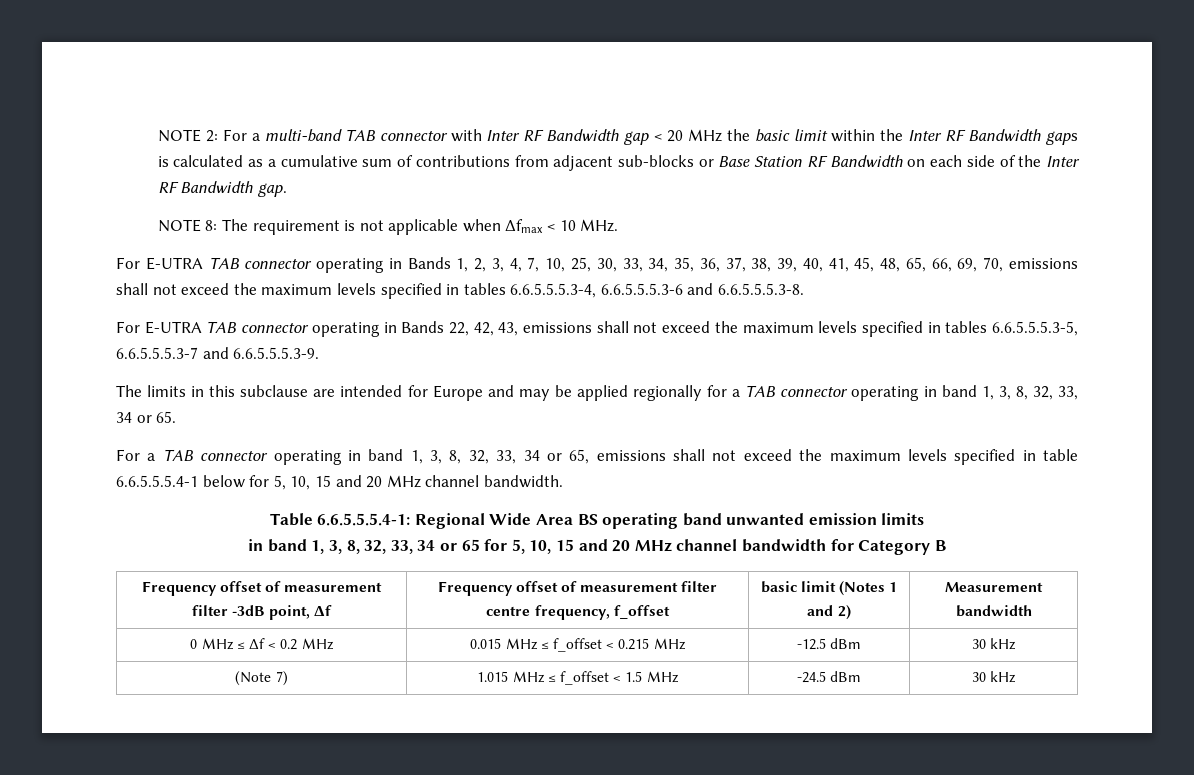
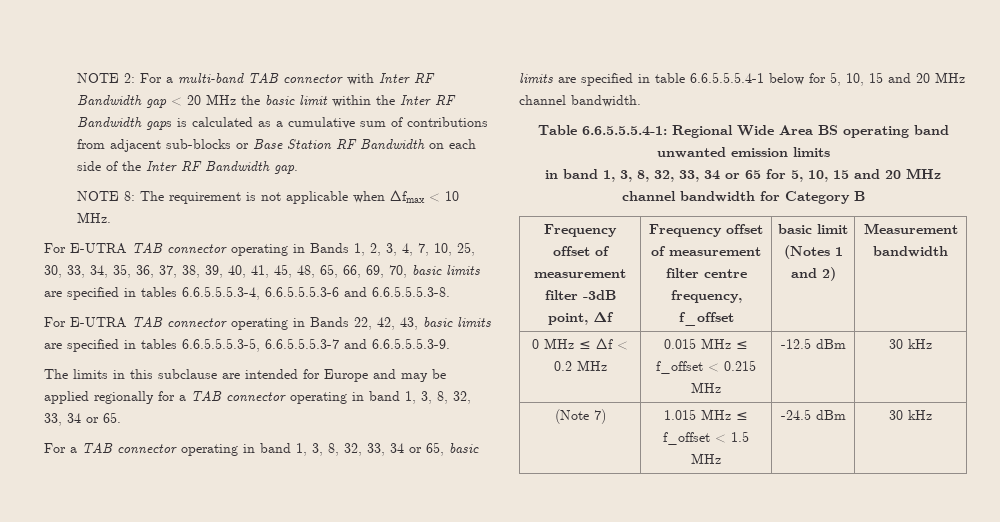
[1008,258,1078,269] [116,283,376,295] emissions shall not exceed the maximum levels -> [412,265,480,276] [44,291,62,297] basic limits are
[522,321,858,333] emissions shall not exceed the maximum levels -> [423,317,491,328] [44,343,62,349] basic limits are
[596,449,947,461] emissions shall not exceed the maximum levels -> [449,443,479,453] [519,73,576,84] basic limits are

